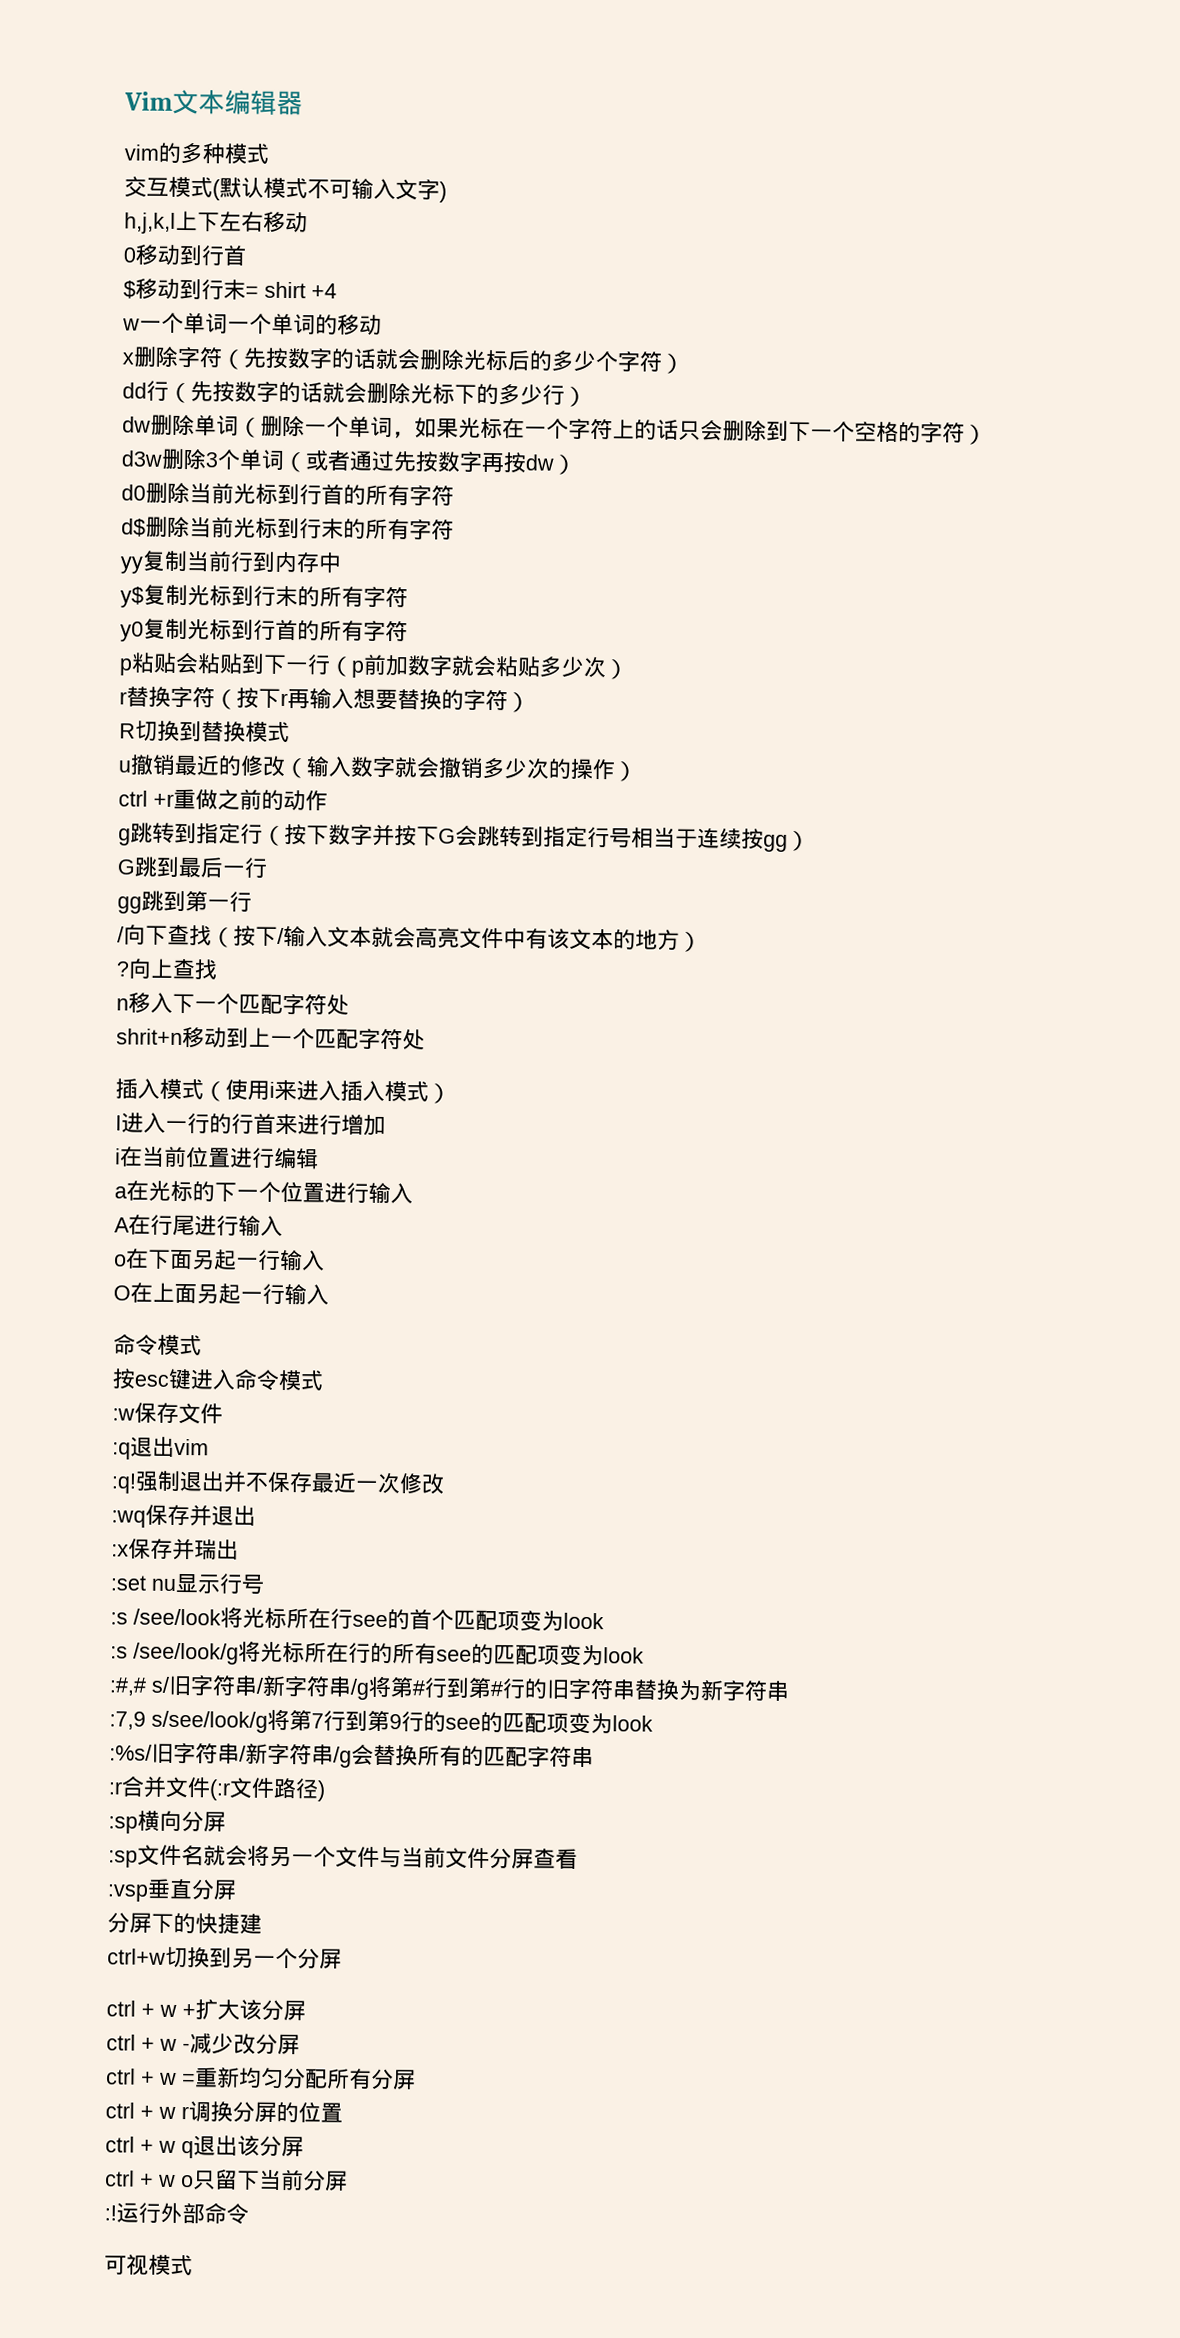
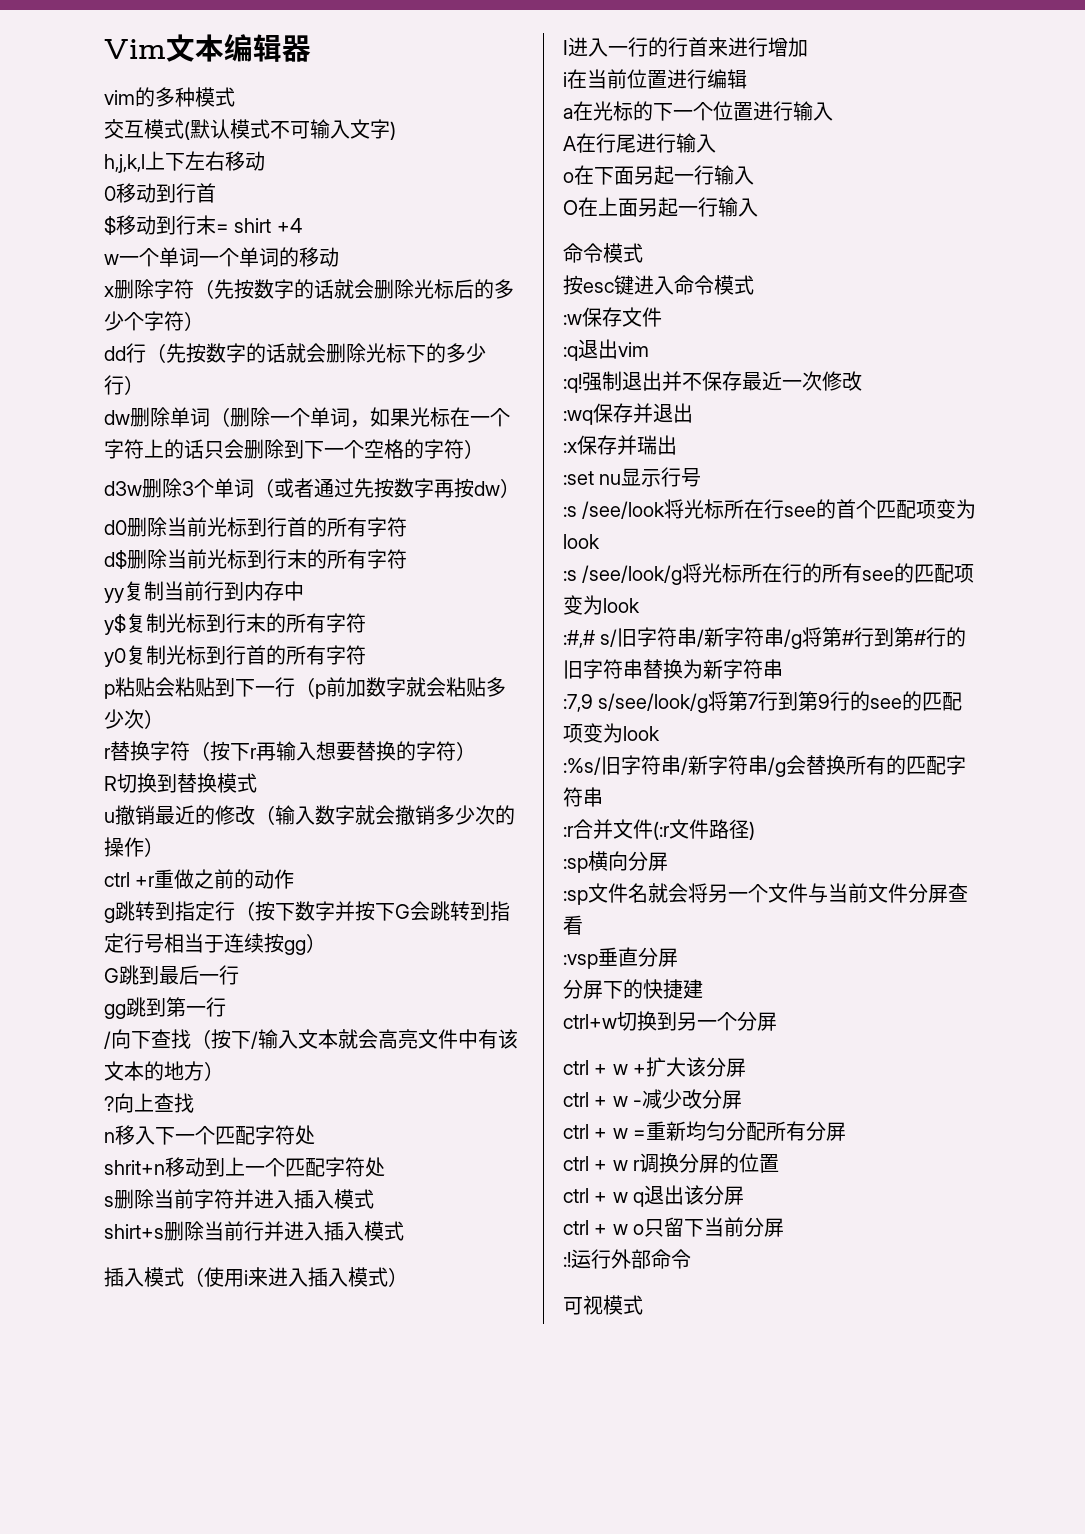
(425, 1039) none -> [104,1189,374,1209] [104,1221,404,1241] // s删除当前字符并进入插入模式 // shirt+s删除当前行并进入插入模式

